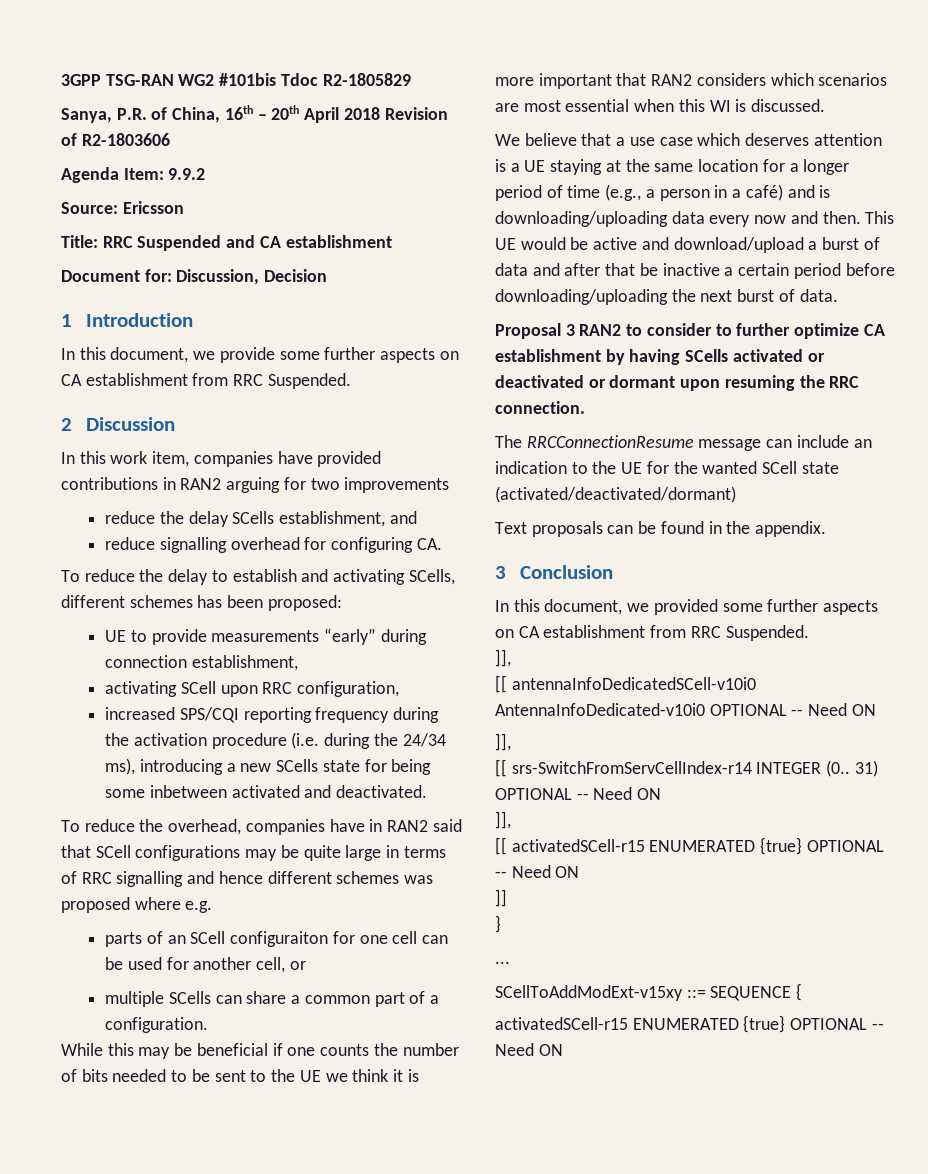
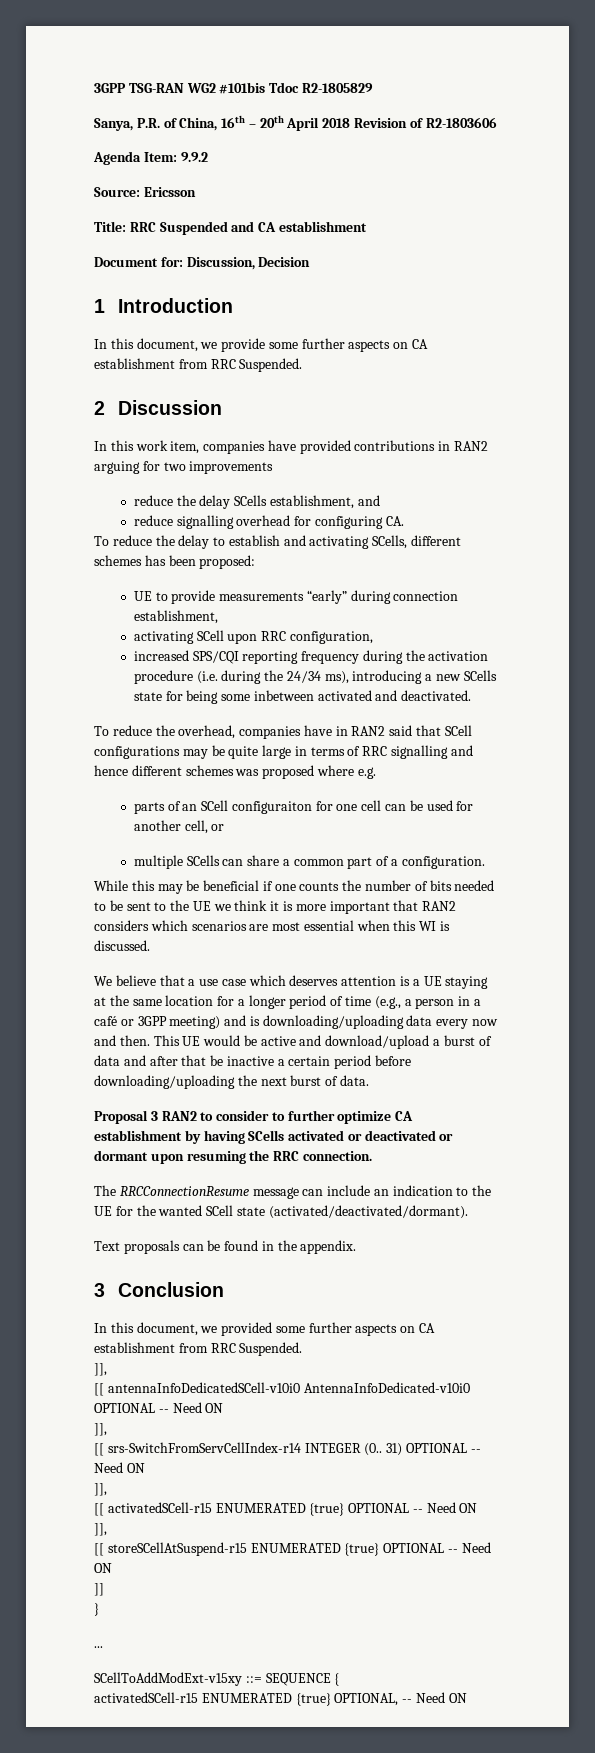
[745,184,783,201] café) -> [94,1016,221,1029] café or 3GPP meeting)
[495,486,736,503] (activated/deactivated/dormant) -> [268,1205,468,1219] (activated/deactivated/dormant).
(580, 872) none -> [94,1523,107,1536] [94,1542,491,1556] [94,1563,112,1573] // ]], // [[ storeSCellAtSuspend-r15 ENUMERATED {true} OPTIONAL -- Need ON
[790,1018,868,1030] OPTIONAL -> [334,1693,399,1706] OPTIONAL,

